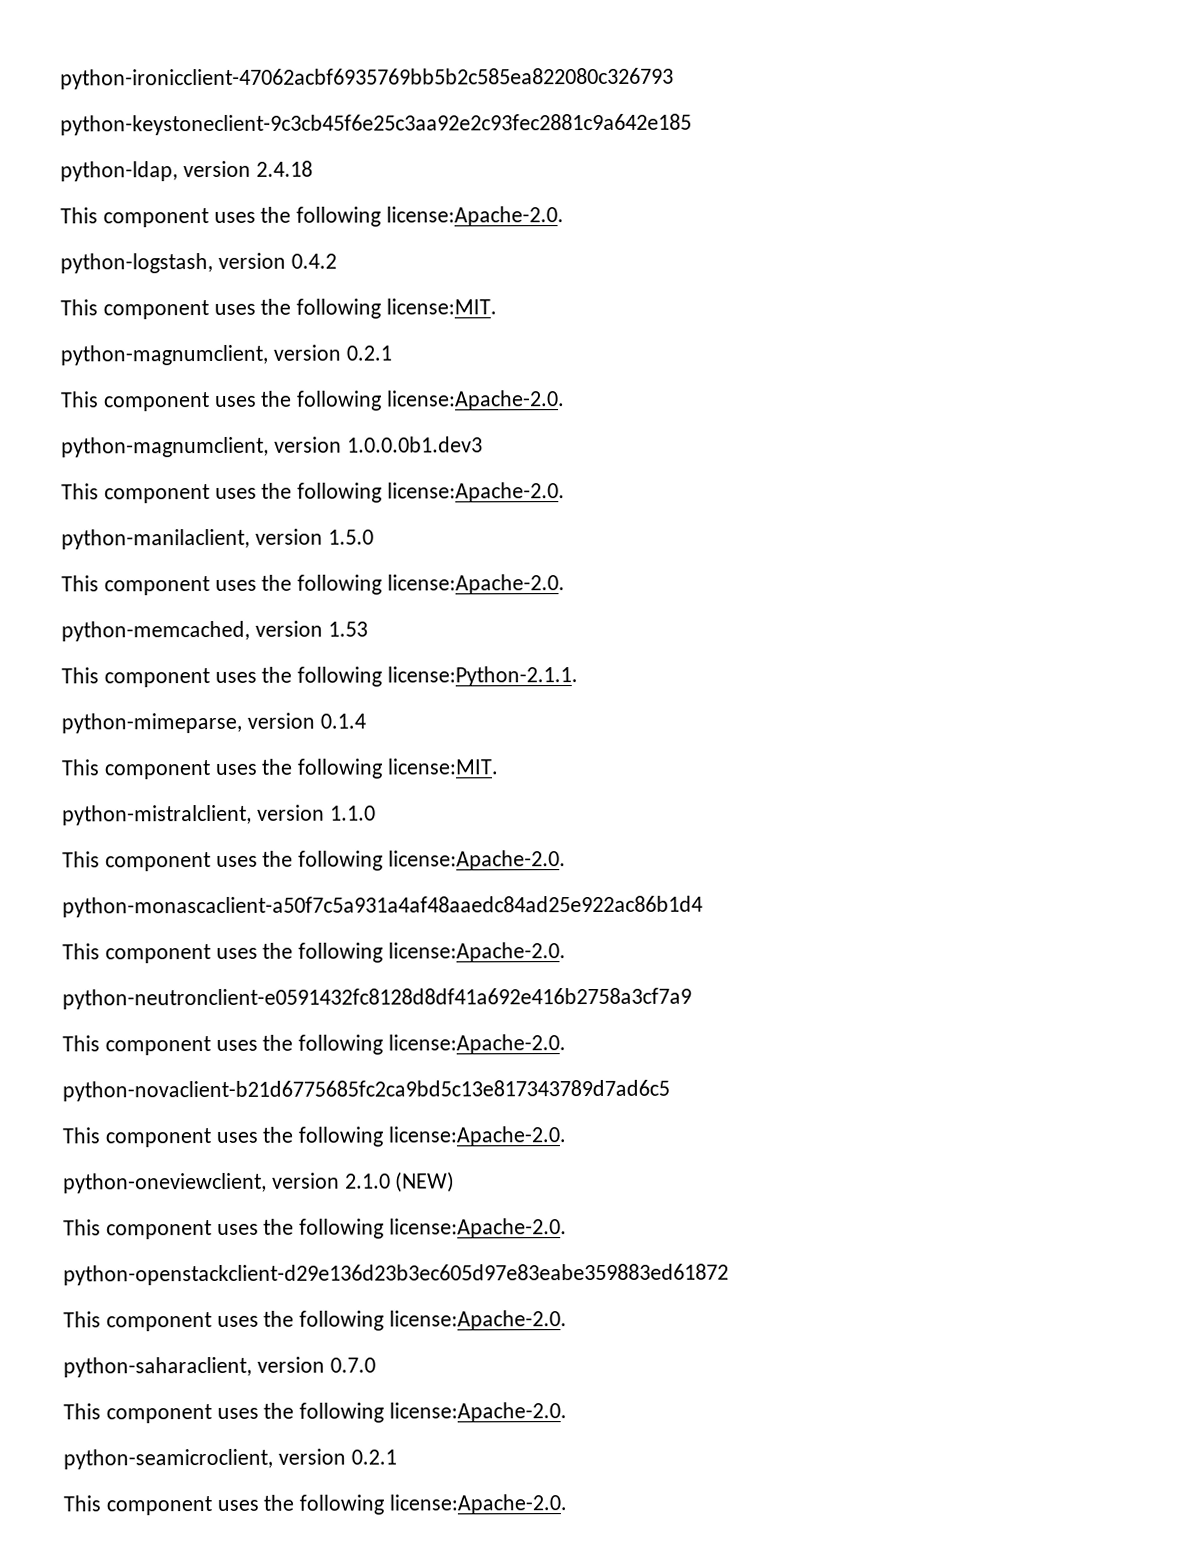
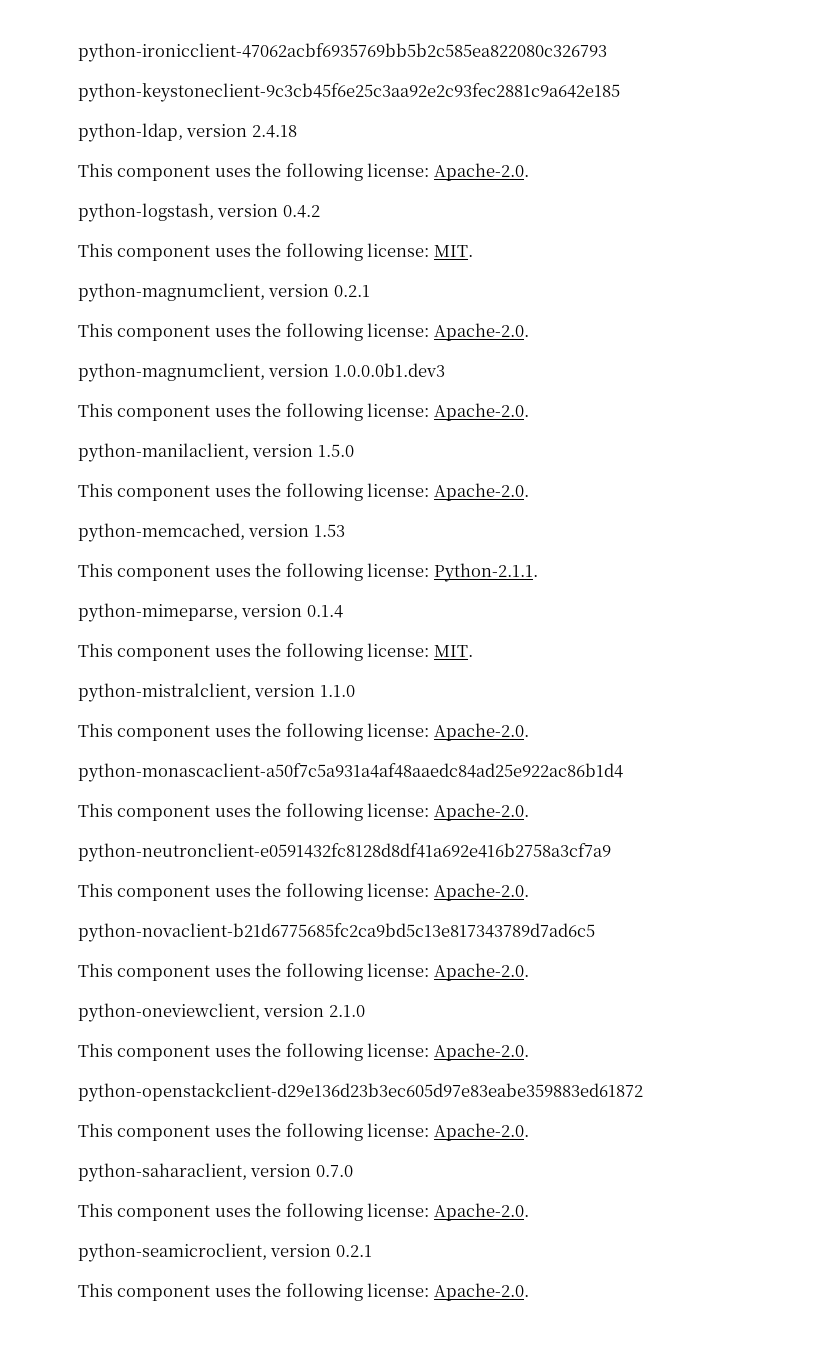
[386,206,565,227] license:Apache-2.0. -> [367,163,529,181] license: Apache-2.0.
[386,298,498,315] license:MIT. -> [367,243,473,257] license: MIT.
[386,390,566,411] license:Apache-2.0. -> [367,323,529,341] license: Apache-2.0.
[387,482,566,503] license:Apache-2.0. -> [367,403,529,421] license: Apache-2.0.
[387,574,566,595] license:Apache-2.0. -> [367,483,529,501] license: Apache-2.0.
[387,666,579,687] license:Python-2.1.1. -> [367,563,538,582] license: Python-2.1.1.
[387,758,499,775] license:MIT. -> [367,643,473,657] license: MIT.
[388,850,567,871] license:Apache-2.0. -> [367,723,529,741] license: Apache-2.0.
[388,942,567,963] license:Apache-2.0. -> [367,803,529,821] license: Apache-2.0.
[388,1034,567,1055] license:Apache-2.0. -> [367,883,529,901] license: Apache-2.0.
[388,1126,567,1147] license:Apache-2.0. -> [367,963,529,981] license: Apache-2.0.
[395,1171,456,1193] [63,1218,568,1240] (NEW) // This component uses the following license:Apache-2.0. -> [78,1043,529,1061] // This component uses the following license: Apache-2.0.
[389,1310,568,1331] license:Apache-2.0. -> [367,1123,529,1141] license: Apache-2.0.
[389,1402,568,1423] license:Apache-2.0. -> [367,1203,529,1221] license: Apache-2.0.
[389,1494,568,1515] license:Apache-2.0. -> [367,1283,529,1301] license: Apache-2.0.

